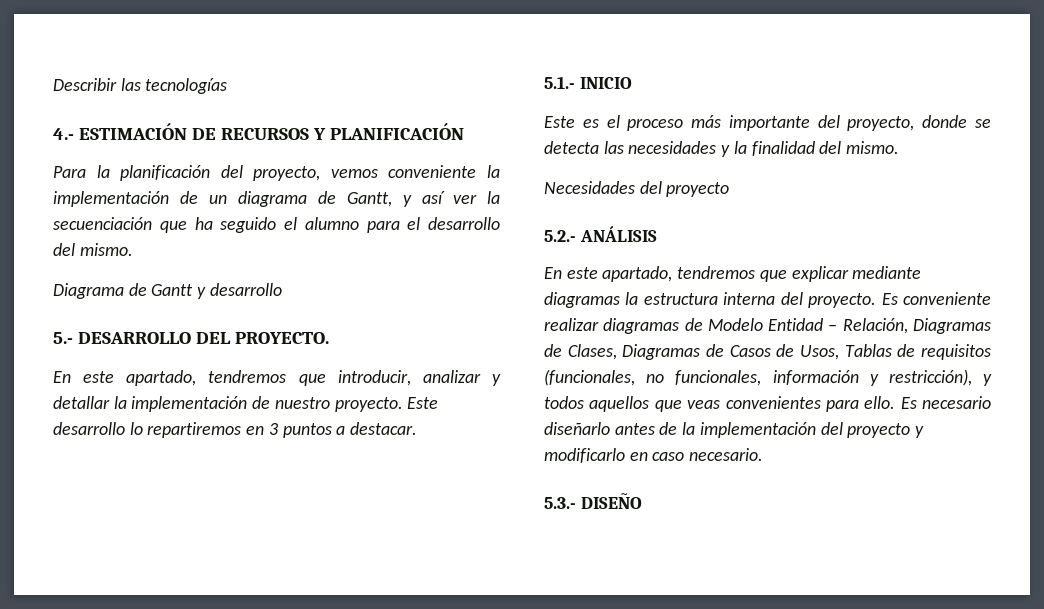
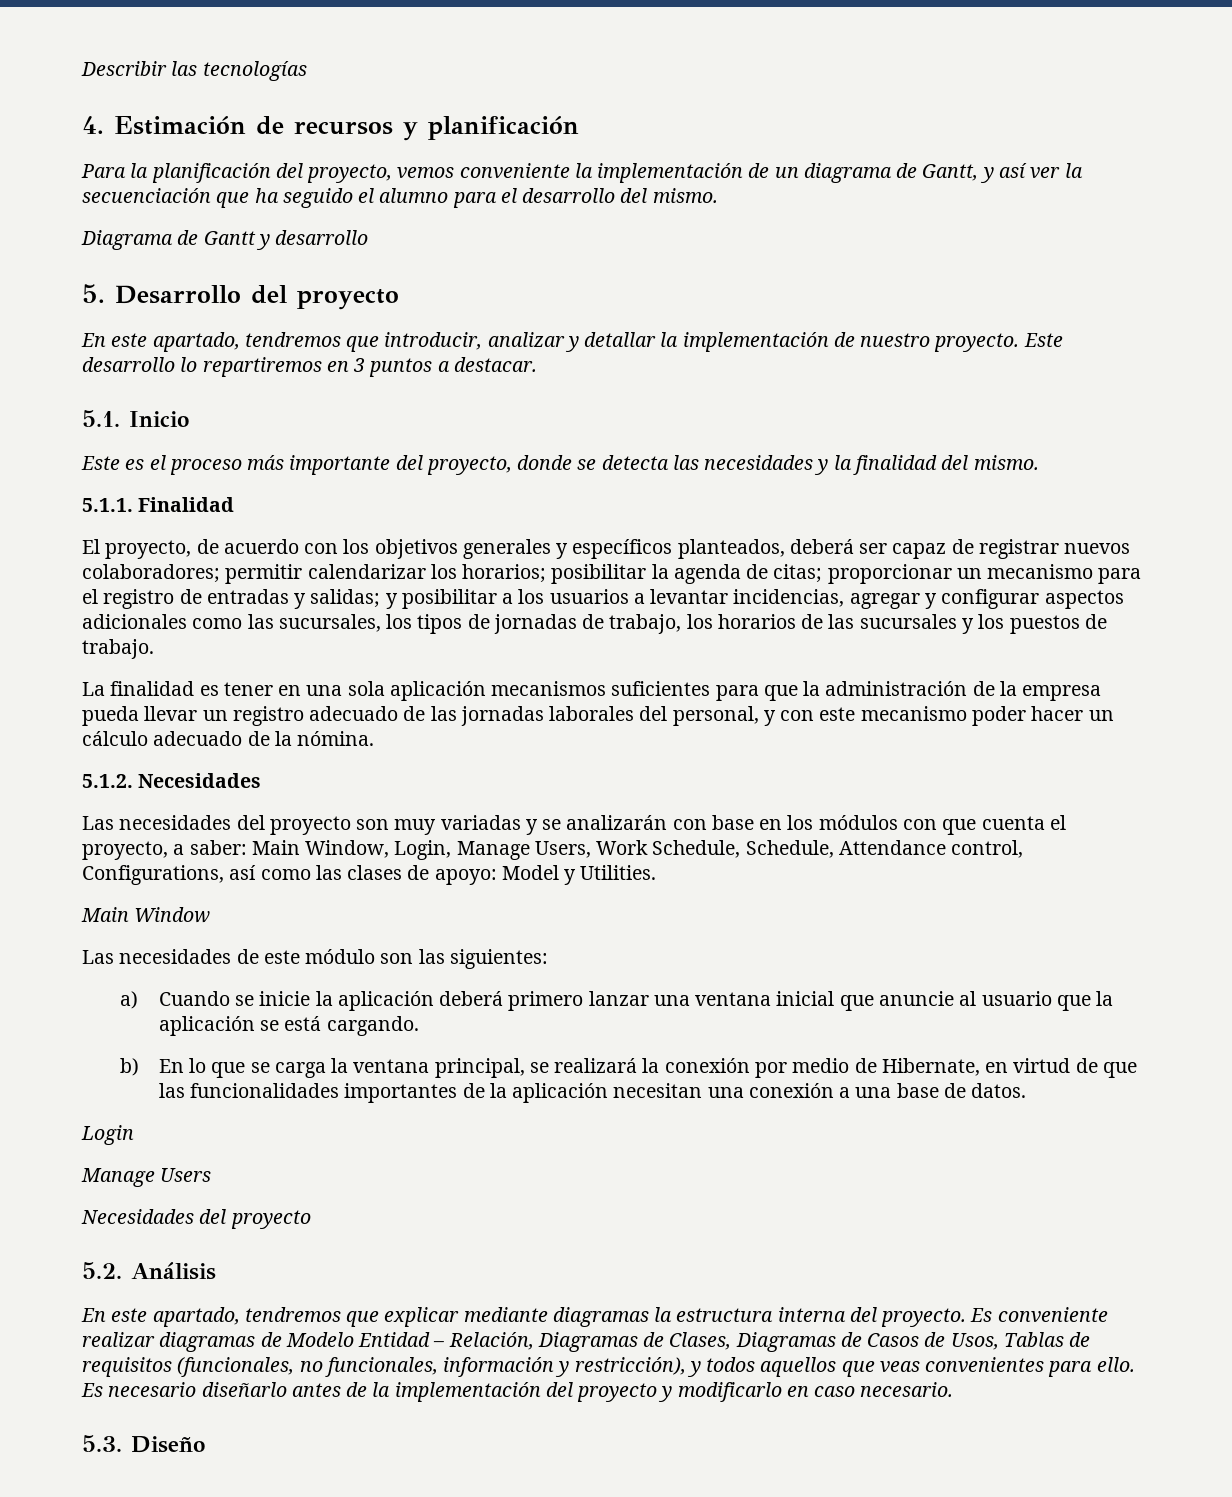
[53,123,464,140] 4.- ESTIMACIÓN DE RECURSOS Y PLANIFICACIÓN -> [82,116,579,141] 4. Estimación de recursos y planificación
[53,332,329,344] 5.- DESARROLLO DEL PROYECTO. -> [82,284,399,310] 5. Desarrollo del proyecto
[544,76,632,89] 5.1.- INICIO -> [82,410,189,427] 5.1. Inicio
(900, 147) none -> [82,497,235,512] [82,539,1131,559] [82,564,1142,584] [82,589,1124,609] [82,614,1107,634] [82,639,154,659] [82,681,1102,701] [82,706,1114,726] [82,731,375,746] [82,773,262,788] [82,815,1066,835] [82,840,1024,860] [82,865,657,885] [81,907,211,923] [82,949,548,969] [120,991,1114,1011] [158,1016,419,1036] [120,1058,1137,1078] [158,1083,1027,1103] [81,1125,134,1145] [81,1168,212,1187] // 5.1.1. Finalidad // El proyecto, de acuerdo con los objetivos generales y específicos planteados, deberá ser capaz de registrar nuevos colaboradores; permitir calendarizar los horarios; posibilitar la agenda de citas; proporcionar un mecanismo para el registro de entradas y salidas; y posibilitar a los usuarios a levantar incidencias, agregar y configurar aspectos adicionales como las sucursales, los tipos de jornadas de trabajo, los horarios de las sucursales y los puestos de trabajo. // La finalidad es tener en una sola aplicación mecanismos suficientes para que la administración de la empresa pueda llevar un registro adecuado de las jornadas laborales del personal, y con este mecanismo poder hacer un cálculo adecuado de la nómina. // 5.1.2. Necesidades // Las necesidades del proyecto son muy variadas y se analizarán con base en los módulos con que cuenta el proyecto, a saber: Main Window, Login, Manage Users, Work Schedule, Schedule, Attendance control, Configurations, así como las clases de apoyo: Model y Utilities. // Main Window // Las necesidades de este módulo son las siguientes: // a) Cuando se inicie la aplicación deberá primero lanzar una ventana inicial que anuncie al usuario que la aplicación se está cargando. // b) En lo que se carga la ventana principal, se realizará la conexión por medio de Hibernate, en virtud de que las funcionalidades importantes de la aplicación necesitan una conexión a una base de datos. // Login // Manage Users
[544,226,657,242] 5.2.- ANÁLISIS -> [82,1262,216,1280] 5.2. Análisis
[544,493,642,509] 5.3.- DISEÑO -> [82,1435,205,1453] 5.3. Diseño

